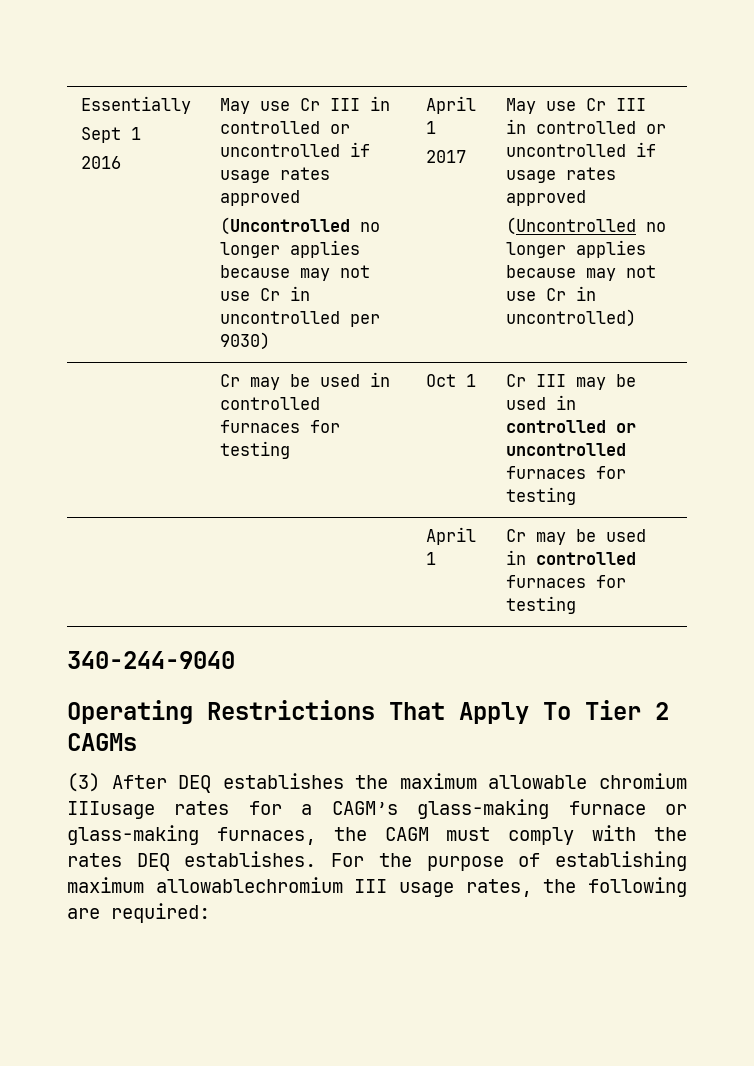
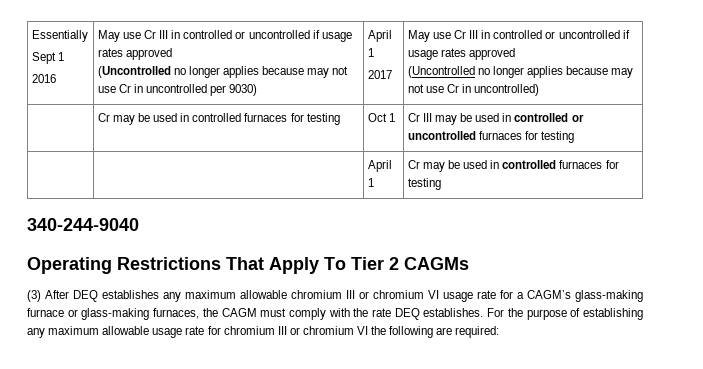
[355,775,389,789] the -> [163,292,181,302] any
[67,801,230,819] IIIusage rates -> [346,290,496,302] III or chromium VI usage rate
[67,853,122,867] rates -> [372,308,392,317] rate
[67,877,532,897] maximum allowablechromium III usage rates, -> [27,326,369,338] any maximum allowable usage rate for chromium III or chromium VI

